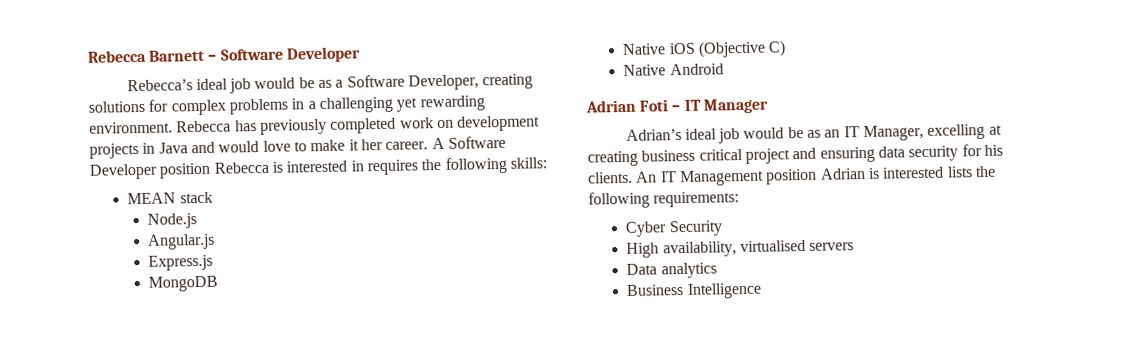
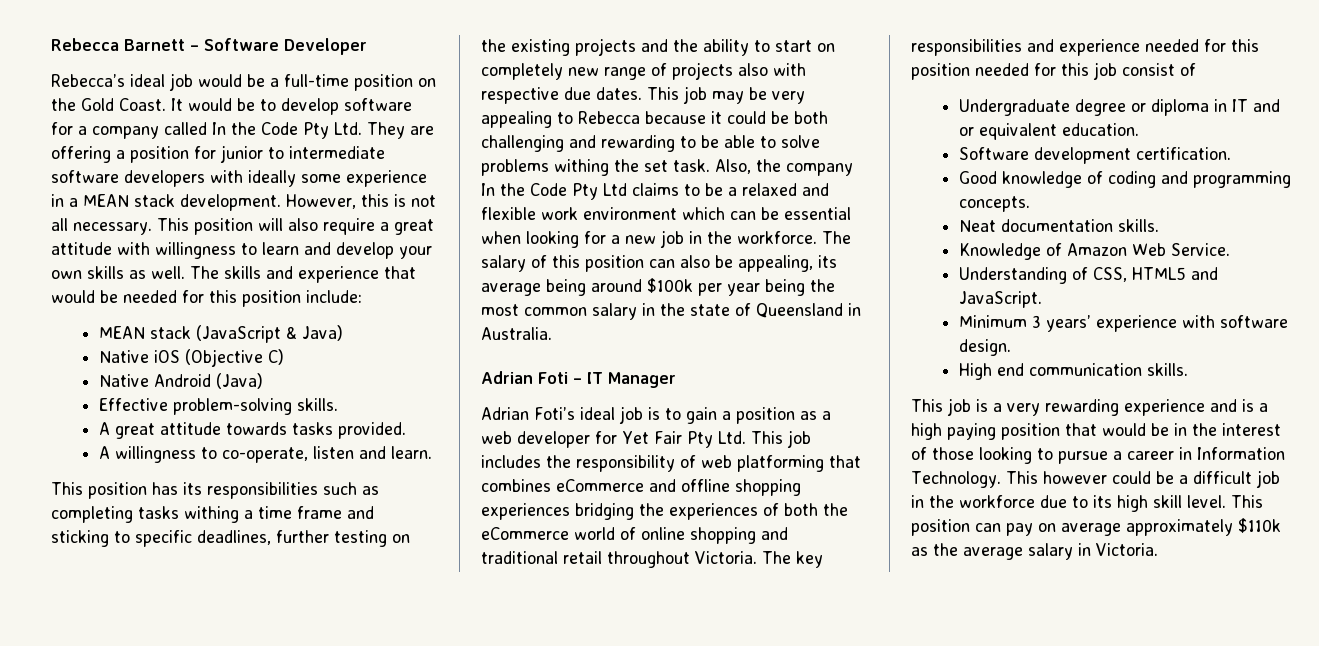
[318,73,534,91] [88,95,485,116] [89,115,541,136] [89,135,506,159] [89,156,547,180] [127,191,213,205] [146,213,197,229] [146,233,215,250] [147,254,213,271] [147,275,218,292] as a Software Developer, creating solutions for complex problems in a challenging yet rewarding environment. Rebecca has previously completed work on development projects in Java and would love to make it her career. A Software Developer position Rebecca is interested in requires the following skills: // MEAN stack // Node.js // Angular.js // Express.js // MongoDB -> [270,74,436,91] [51,98,412,115] [51,122,434,139] [51,145,385,163] [51,170,427,187] [51,194,436,211] [51,218,434,235] [51,242,432,259] [51,266,416,283] [51,290,362,307] [99,325,344,343] a full-time position on the Gold Coast. It would be to develop software for a company called In the Code Pty Ltd. They are offering a position for junior to intermediate software developers with ideally some experience in a MEAN stack development. However, this is not all necessary. This position will also require a great attitude with willingness to learn and develop your own skills as well. The skills and experience that would be needed for this position include: // MEAN stack (JavaScript & Java)
(724, 69) none -> [216,373,264,389] [99,398,339,415] [99,422,407,439] [99,446,433,463] [51,482,379,499] [51,506,374,523] [51,530,410,547] [481,38,835,56] [481,62,806,80] [481,86,805,104] [481,111,828,128] [481,135,820,152] [481,159,853,176] [481,183,829,200] [481,207,851,220] [481,230,851,248] [481,255,837,272] [481,278,835,296] [481,303,861,320] [481,327,552,340] (Java) // Effective problem-solving skills. // A great attitude towards tasks provided. // A willingness to co-operate, listen and learn. // This position has its responsibilities such as completing tasks withing a time frame and sticking to specific deadlines, further testing on the existing projects and the ability to start on completely new range of projects also with respective due dates. This job may be very appealing to Rebecca because it could be both challenging and rewarding to be able to solve problems withing the set task. Also, the company In the Code Pty Ltd claims to be a relaxed and flexible work environment which can be essential when looking for a new job in the workforce. The salary of this position can also be appealing, its average being around $100k per year being the most common salary in the state of Queensland in Australia.
[625,123,1002,144] [587,144,1003,167] [587,165,996,187] [588,191,740,209] [625,220,723,237] [626,239,855,258] [626,262,717,279] [626,282,762,299] Adrian’s ideal job would be as an IT Manager, excelling at creating business critical project and ensuring data security for his clients. An IT Management position Adrian is interested lists the following requirements: // Cyber Security // High availability, virtualised servers // Data analytics // Business Intelligence -> [481,406,831,424] [481,430,811,448] [481,455,861,472] [481,479,801,496] [481,503,848,520] [481,527,788,544] [481,551,823,568] [911,39,1259,56] [911,62,1196,80] [959,99,1281,116] [959,123,1140,140] [959,147,1232,164] [959,171,1292,188] [959,196,1031,212] [959,219,1160,232] [959,243,1231,260] [959,267,1219,284] [959,291,1043,308] [959,315,1289,332] [959,339,1012,356] [959,363,1189,380] [911,398,1268,416] [911,423,1281,440] [911,447,1285,464] [911,470,1280,488] [911,495,1263,512] [911,518,1281,536] [911,543,1158,560] Adrian Foti’s ideal job is to gain a position as a web developer for Yet Fair Pty Ltd. This job includes the responsibility of web platforming that combines eCommerce and offline shopping experiences bridging the experiences of both the eCommerce world of online shopping and traditional retail throughout Victoria. The key responsibilities and experience needed for this position needed for this job consist of // Undergraduate degree or diploma in IT and or equivalent education. // Software development certification. // Good knowledge of coding and programming concepts. // Neat documentation skills. // Knowledge of Amazon Web Service. // Understanding of CSS, HTML5 and JavaScript. // Minimum 3 years’ experience with software design. // High end communication skills. // This job is a very rewarding experience and is a high paying position that would be in the interest of those looking to pursue a career in Information Technology. This however could be a difficult job in the workforce due to its high skill level. This position can pay on average approximately $110k as the average salary in Victoria.

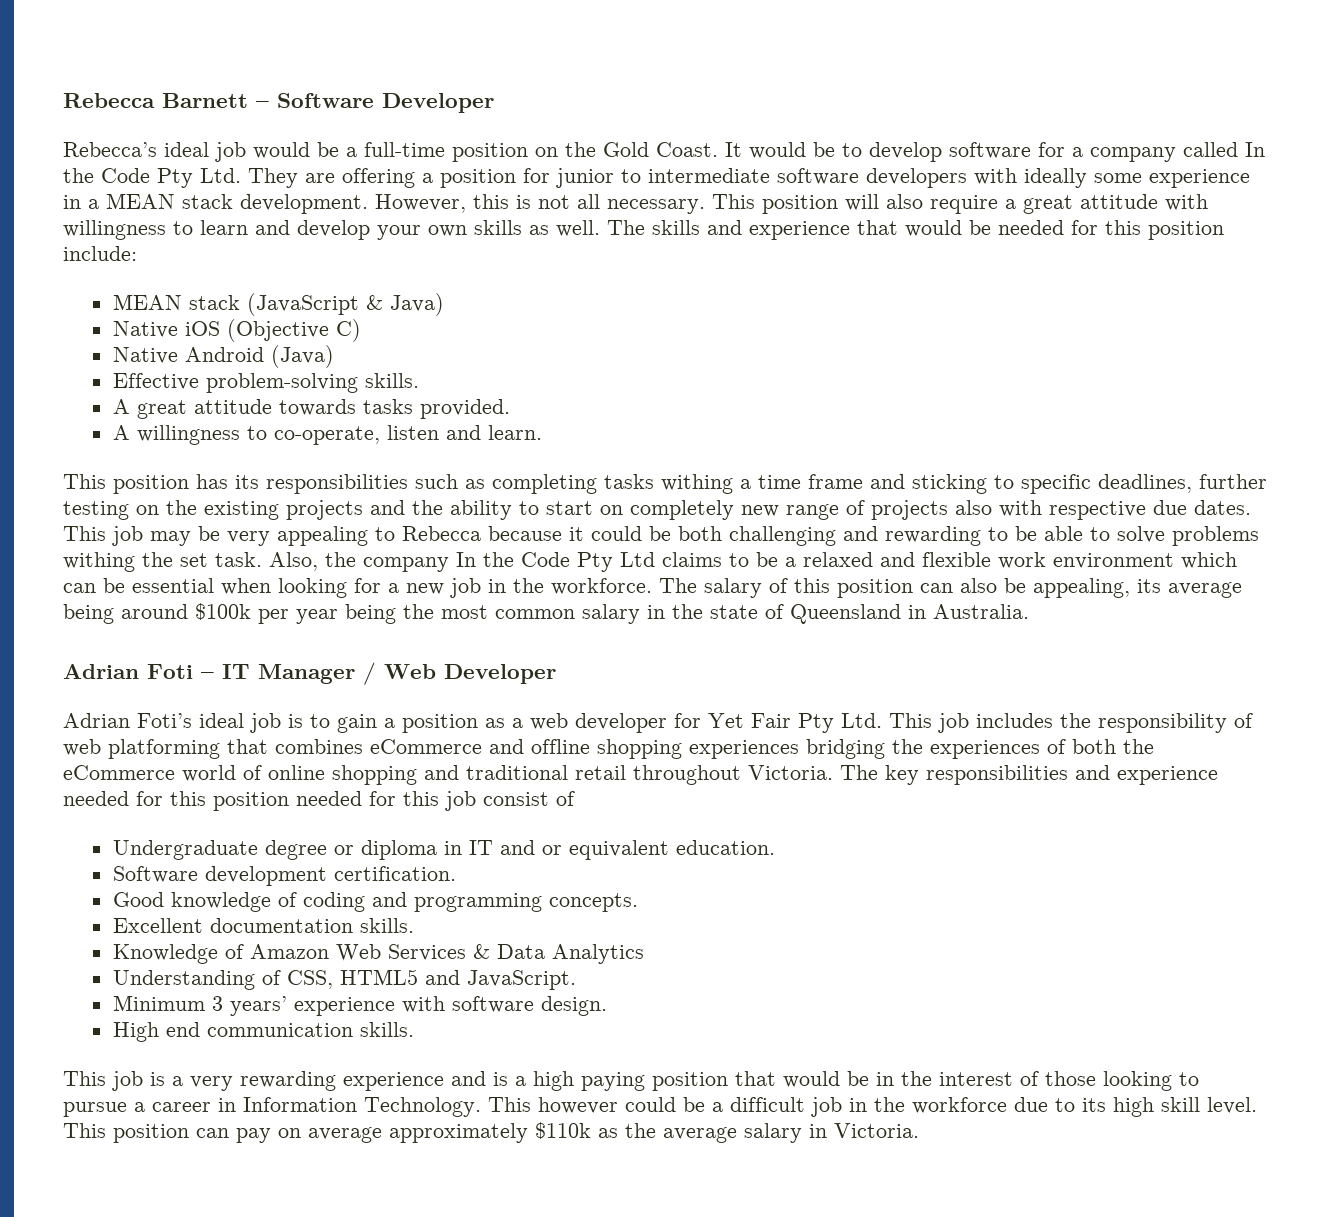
(676, 380) none -> [363,662,556,685] / Web Developer
[959,220,997,232] Neat -> [112,918,203,933] Excellent
[1171,243,1231,256] Service. -> [387,944,644,964] Services & Data Analytics

